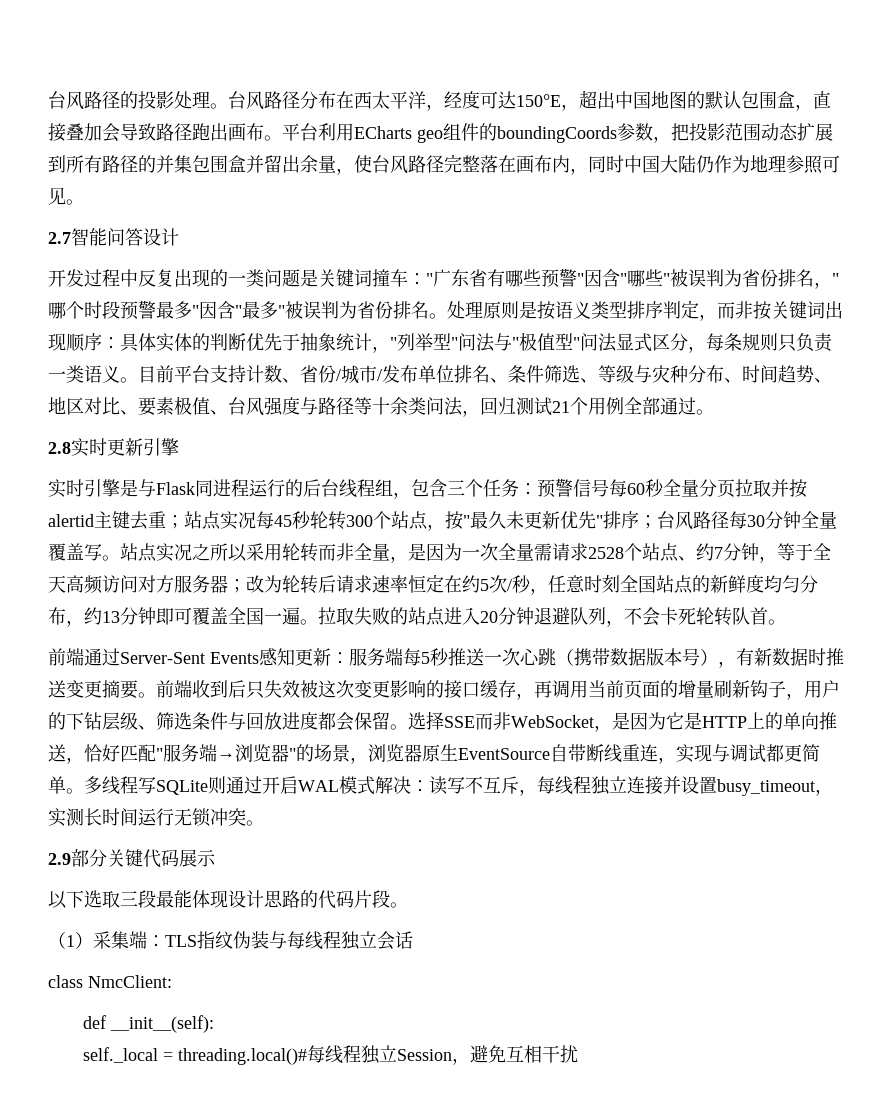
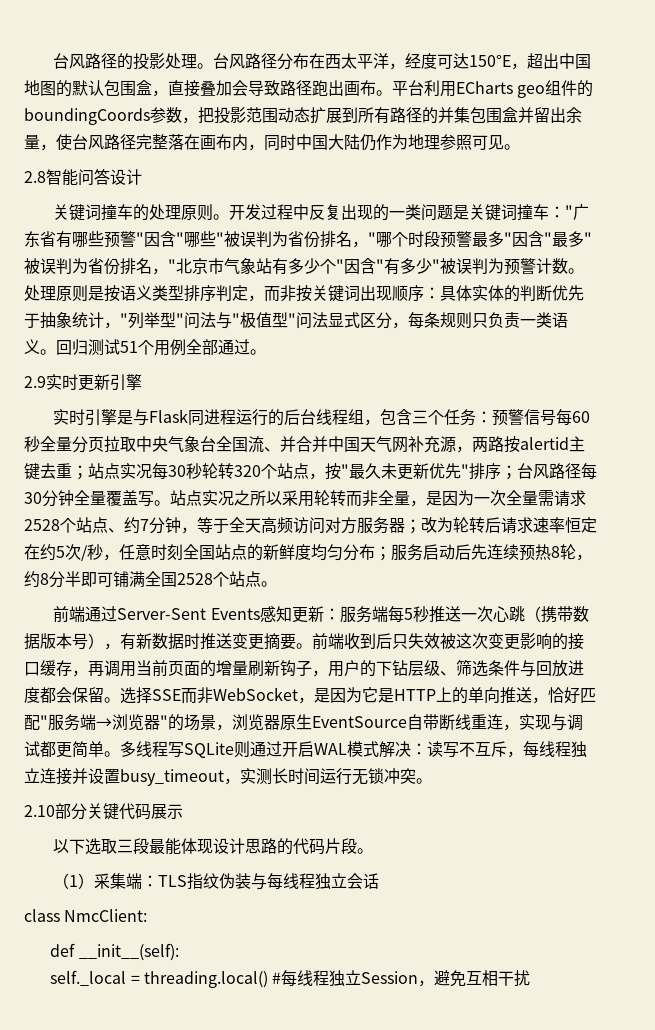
[48,232,71,244] 2.7 -> [24,171,46,183] 2.8
(179, 237) none -> [53,204,230,221] 关键词撞车的处理原则。
(429, 310) none -> [152,258,568,275] ，"北京市气象站有多少个"因含"有多少"被误判为预警计数
[138,365,832,384] [48,396,480,417] 目前平台支持计数、省份/城市/发布单位排名、条件筛选、等级与灾种分布、时间趋势、地区对比、要素极值、台风强度与路径等十余类问法， -> (56, 352) none
[552,401,570,413] 21 -> [120,341,138,353] 51
[48,442,71,454] 2.8 -> [24,376,46,388] 2.9
[771,479,789,497] 并 -> [136,436,504,453] 中央气象台全国流、并合并中国天气网补充源，两路
[274,511,373,530] 45秒轮转300 -> [168,463,261,479] 30秒轮转320
[66,607,768,627] ，约13分钟即可覆盖全国一遍。拉取失败的站点进入20分钟退避队列，不会卡死轮转队首 -> [375,544,592,561] [24,571,261,588] ；服务启动后先连续预热8轮，约8分半即可铺满全国2528个站点
[48,853,71,865] 2.9 -> [24,805,55,817] 2.10
[178,1048,308,1065] threading.local()# -> [143,971,282,988] threading.local() #

